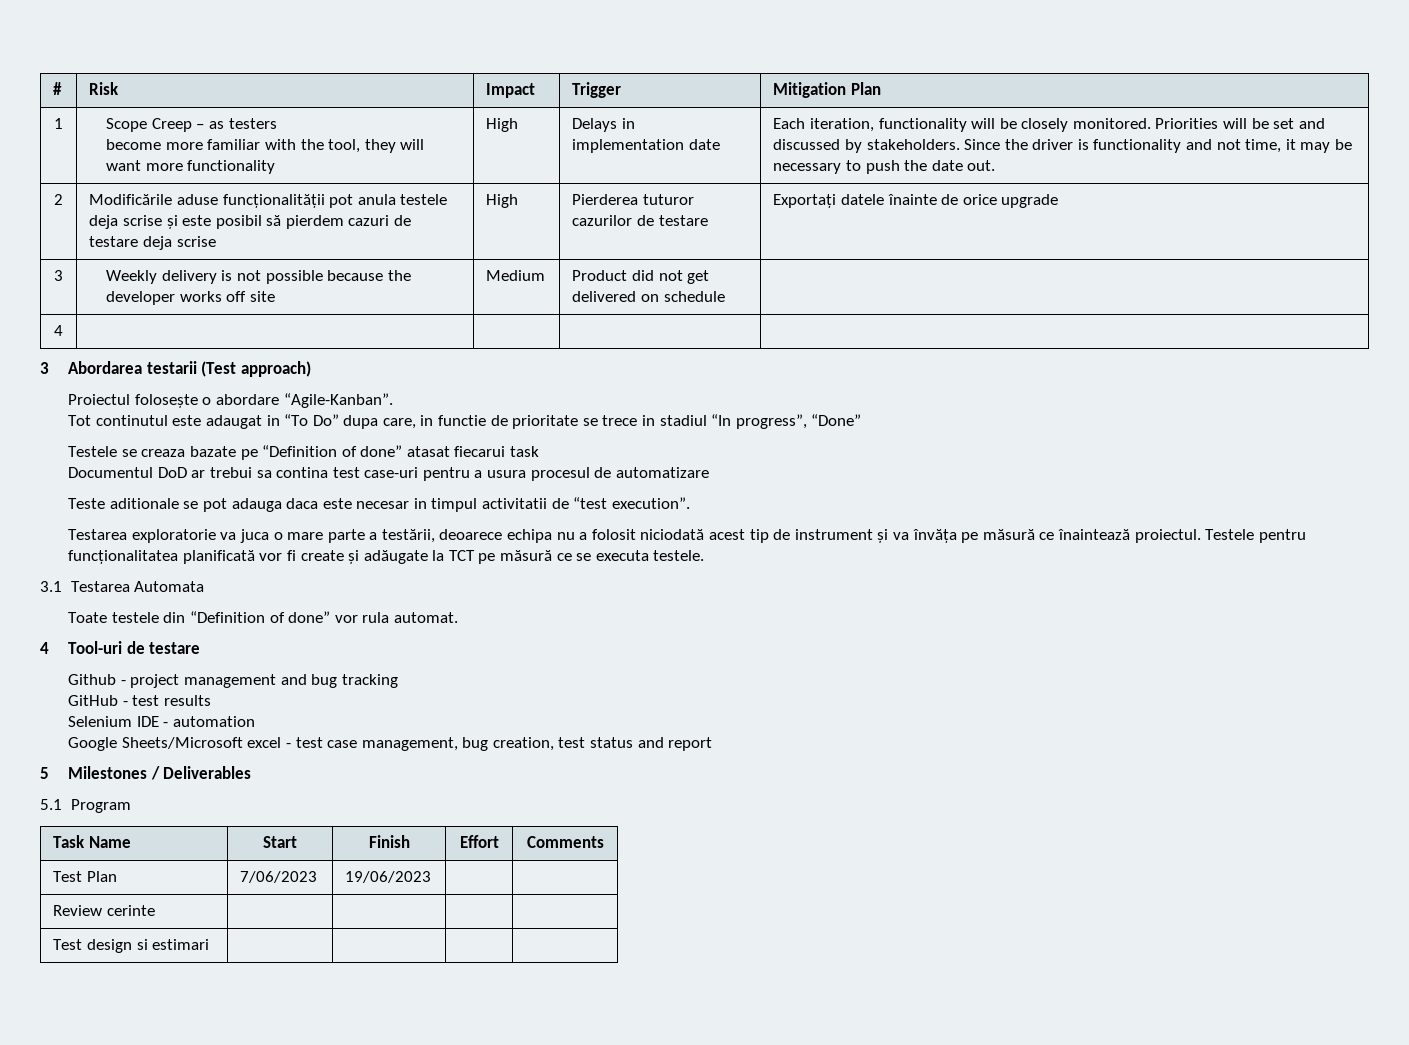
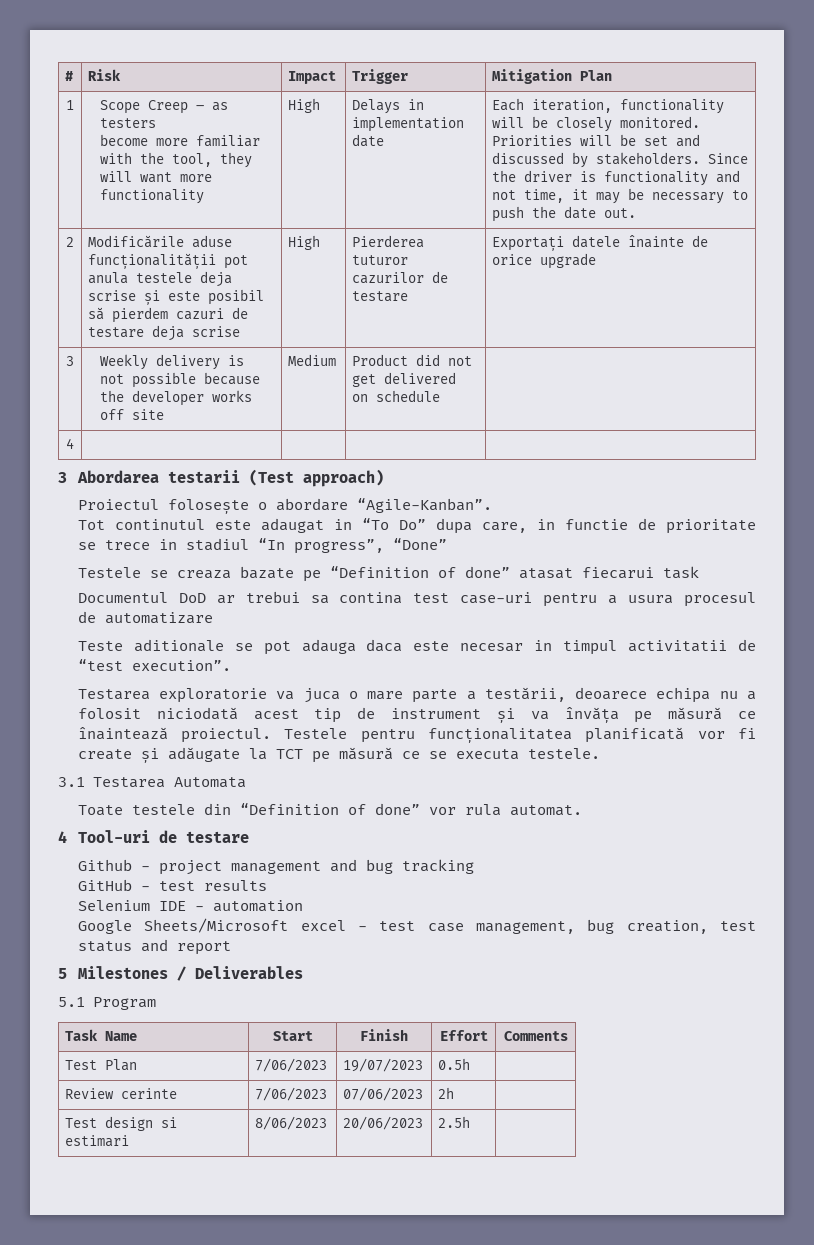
[345,871,432,883] 19/06/2023 | -> [343,1058,424,1072] [438,1058,471,1070] 19/07/2023 | 0.5h
(155, 910) | | -> [255,1087,328,1101] [343,1087,424,1101] [438,1087,455,1099] 7/06/2023 | 07/06/2023 | 2h
(210, 944) | | -> [255,1116,328,1130] [343,1116,424,1130] [438,1116,471,1128] 8/06/2023 | 20/06/2023 | 2.5h

